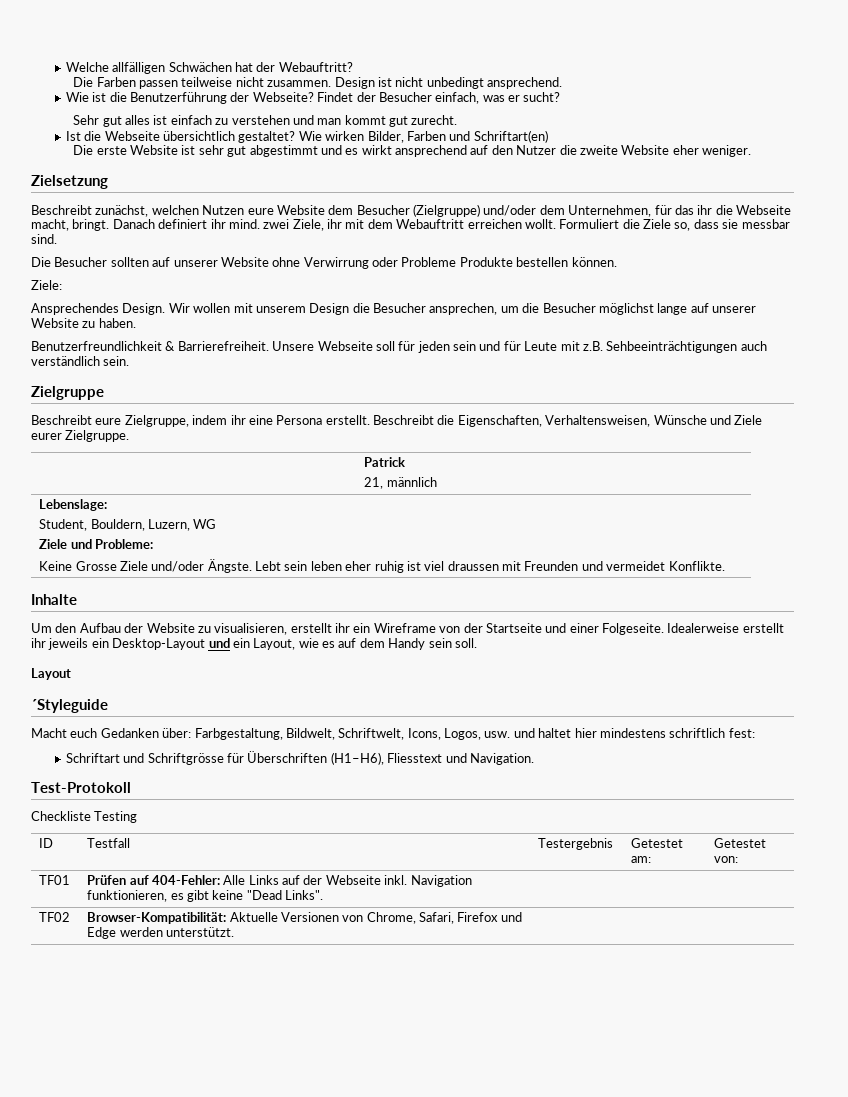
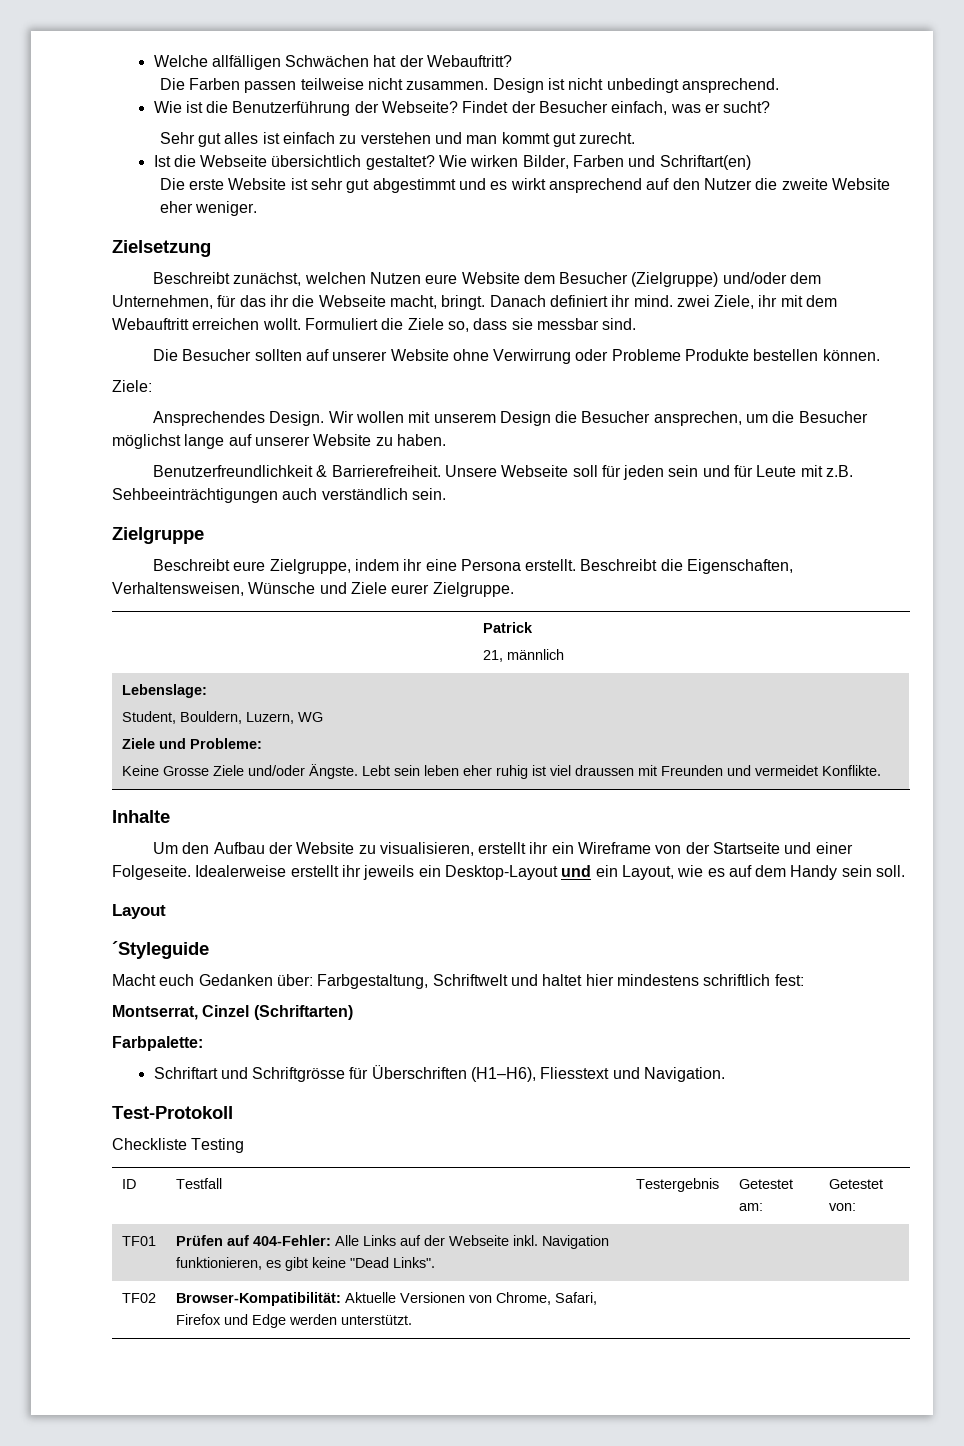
[285,728,511,740] Bildwelt, Schriftwelt, Icons, Logos, usw. -> [432,974,508,986] Schriftwelt
(755, 733) none -> [112,1005,353,1020] [112,1036,203,1051] // Montserrat, Cinzel (Schriftarten) // Farbpalette:

